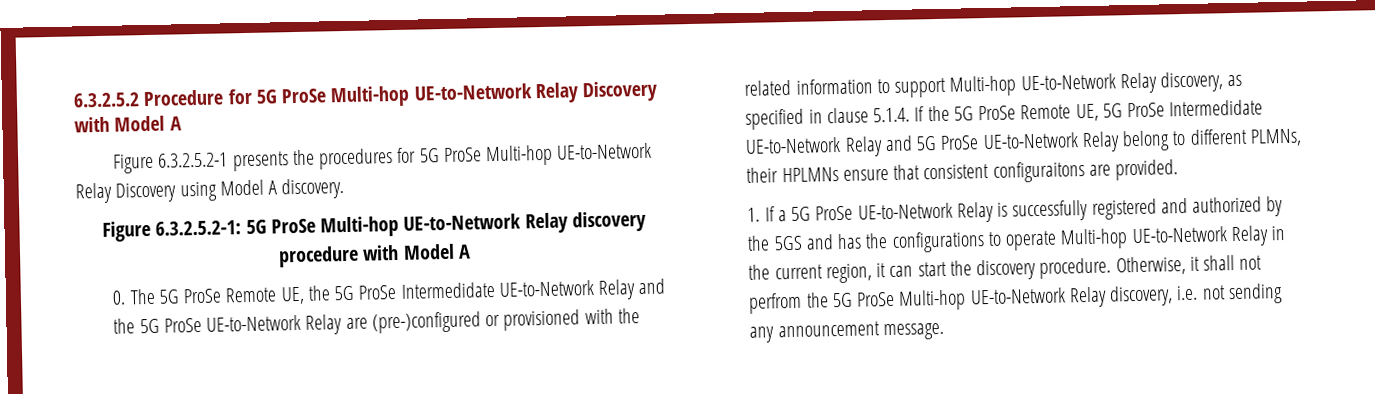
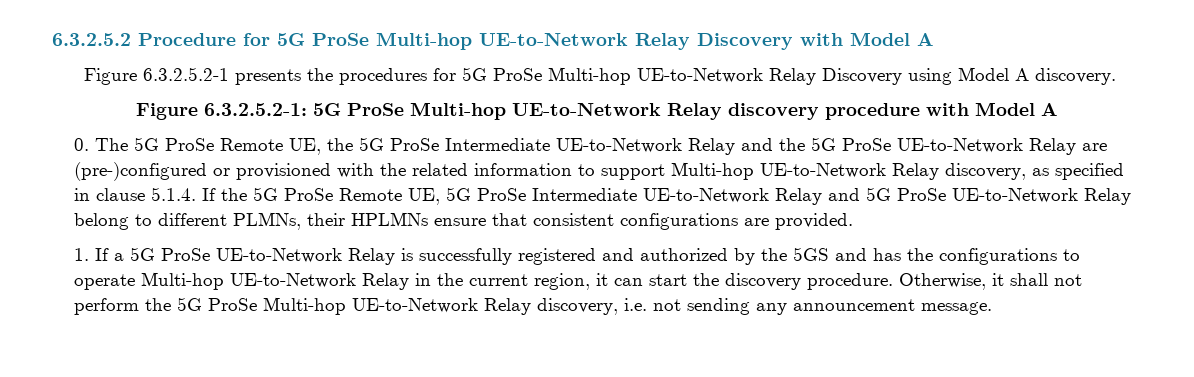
[400,282,495,299] Intermedidate -> [444,138,550,151] Intermediate
[1169,99,1264,117] Intermedidate -> [531,188,637,201] Intermediate
[992,161,1085,183] configuraitons -> [619,213,738,230] configurations
[748,292,803,314] perfrom -> [73,298,139,315] perform

